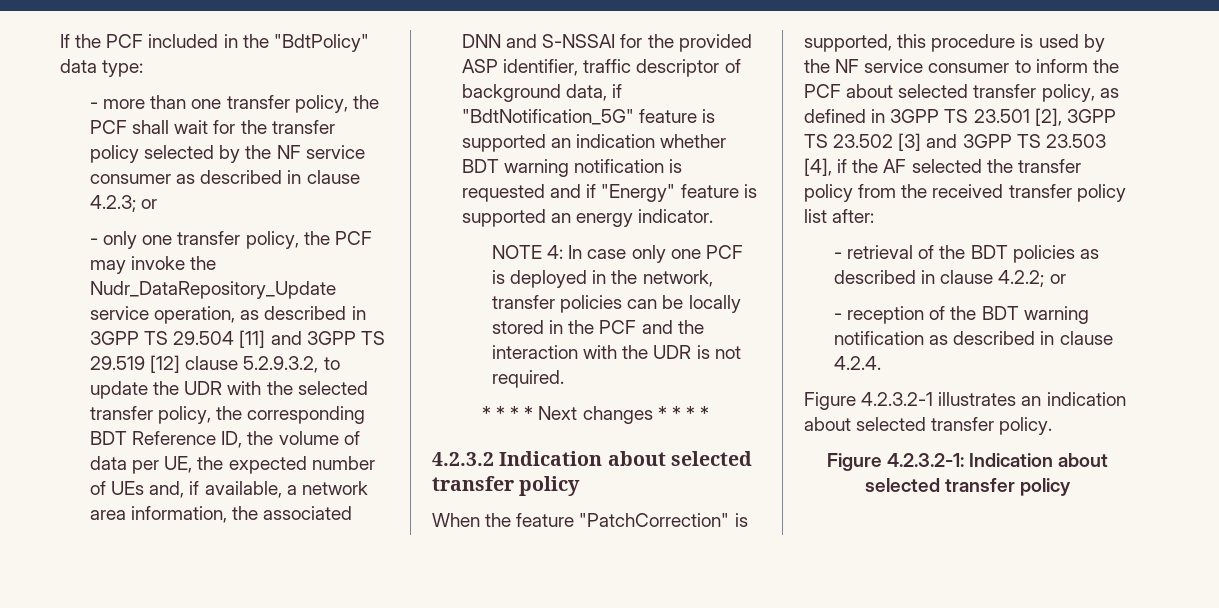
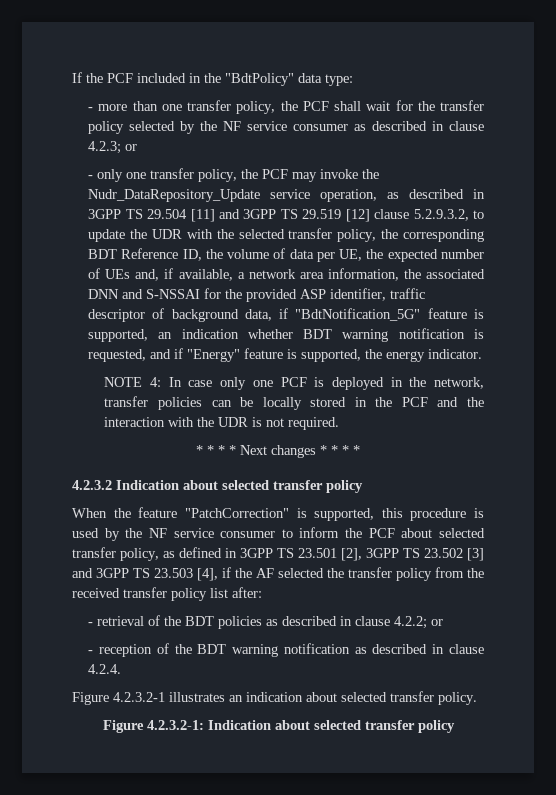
[461,134,546,152] supported -> [88,329,149,342] supported,
[461,184,545,202] requested -> [88,349,147,362] requested,
[461,209,572,227] supported an -> [301,349,383,362] supported, the

